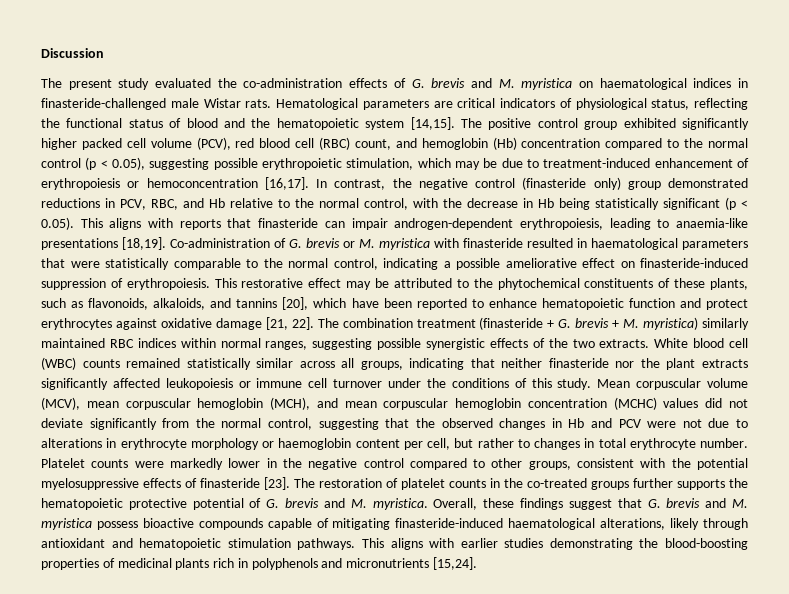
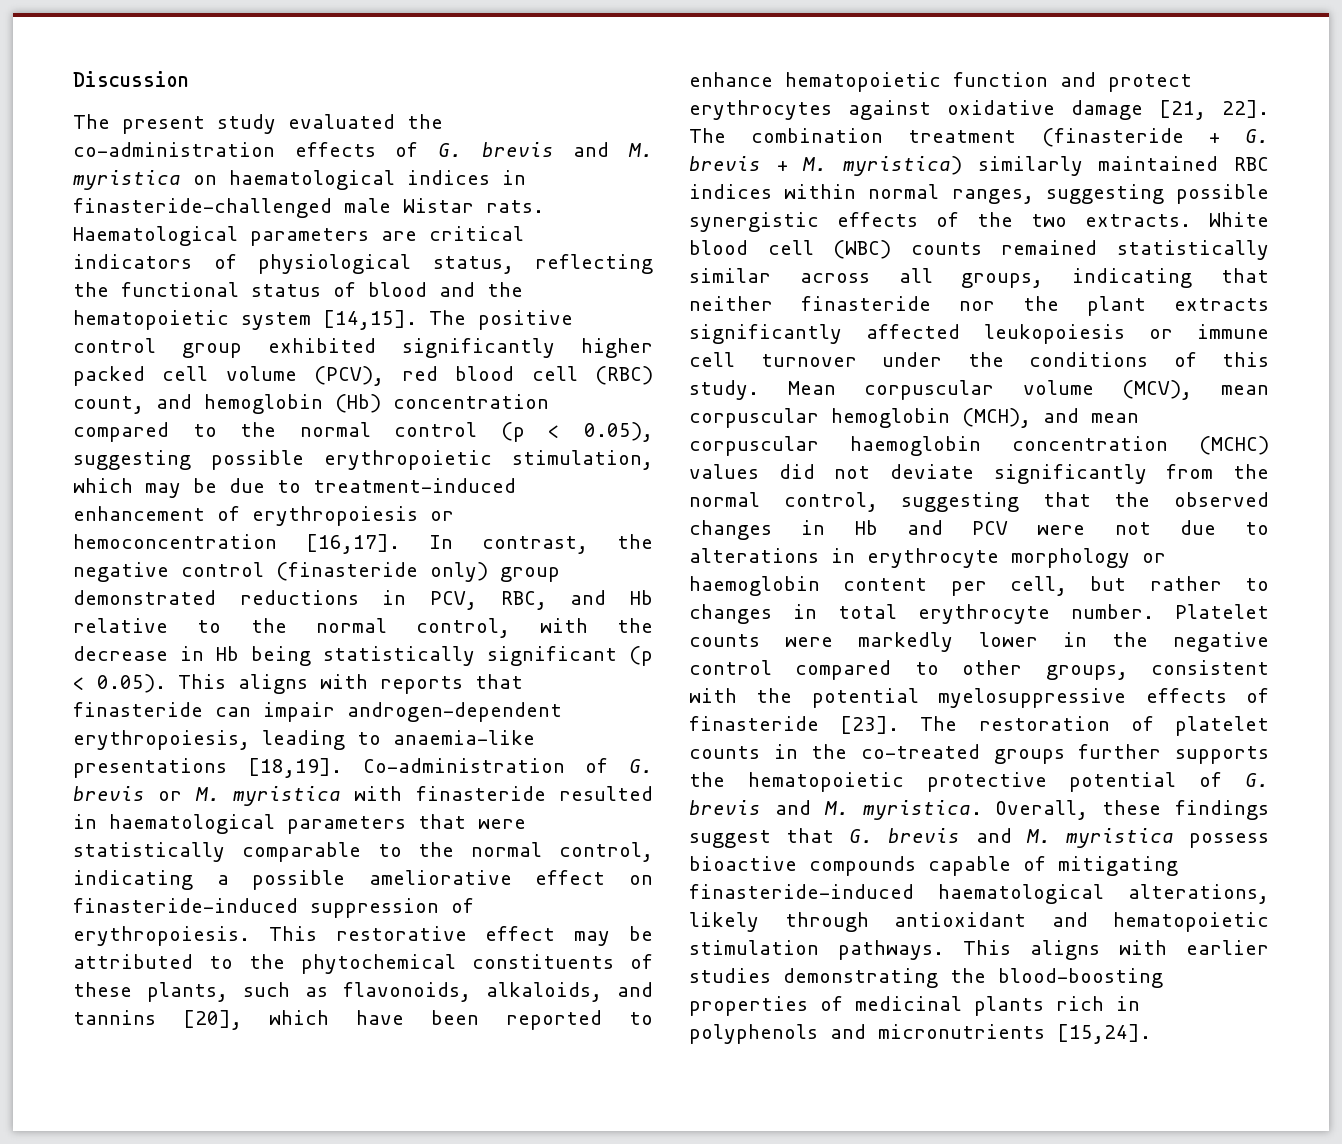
[276,98,358,110] Hematological -> [73,226,238,246] Haematological
[455,398,522,410] hemoglobin -> [850,436,981,456] haemoglobin

